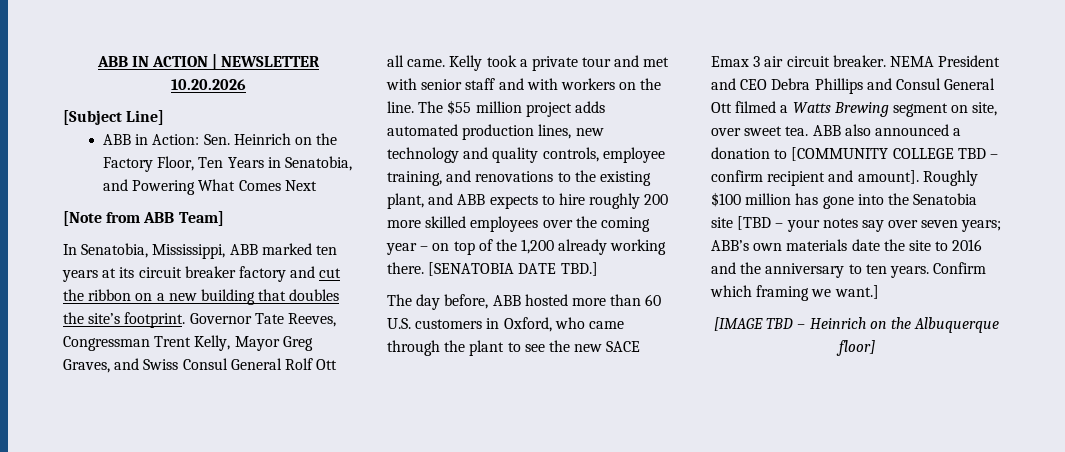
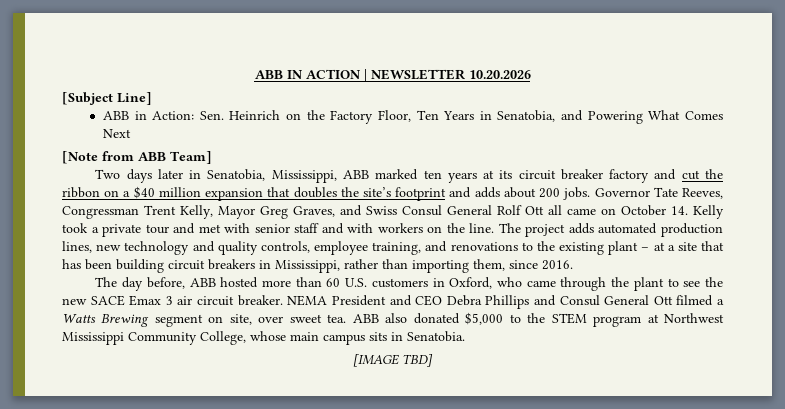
[63,244,77,255] In -> [95,169,202,183] Two days later in
[168,289,255,305] new building -> [133,186,264,201] $40 million expansion
[124,312,186,328] footprint. -> [395,187,591,201] footprint and adds about 200 jobs.
[407,59,446,67] came. -> [567,205,688,216] came on October 14.
[447,100,522,115] $55 million -> (521, 228) none
[387,193,669,209] [387,216,650,232] [386,239,667,255] [387,262,598,276] plant, and ABB expects to hire roughly 200 more skilled employees over the coming year – on top of the 1,200 already working there. [SENATOBIA DATE TBD.] -> [608,241,724,255] [62,259,573,273] plant – at a site that has been building circuit breakers in Mississippi, rather than importing them, since 2016.
[874,124,962,136] [711,147,998,161] [711,170,978,186] [711,192,978,209] [711,216,1002,232] [711,239,983,251] [711,262,987,278] [710,285,879,301] [713,317,1000,333] [835,340,875,356] announced a donation to [COMMUNITY COLLEGE TBD – confirm recipient and amount]. Roughly $100 million has gone into the Senatobia site [TBD – your notes say over seven years; ABB’s own materials date the site to 2016 and the anniversary to ten years. Confirm which framing we want.] // [IMAGE TBD – Heinrich on the Albuquerque floor] -> [413,312,725,327] [62,331,465,345] [353,354,433,367] donated $5,000 to the STEM program at Northwest Mississippi Community College, whose main campus sits in Senatobia. // [IMAGE TBD]

